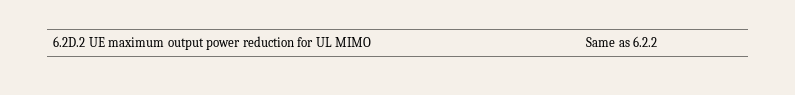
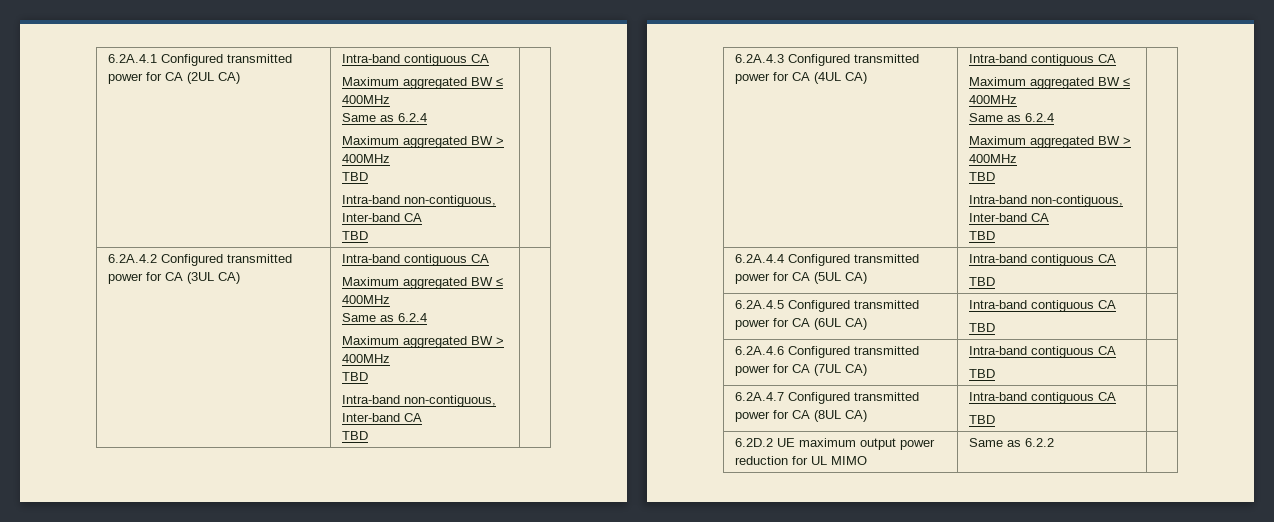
(53, 41) none -> [107,54,292,66] [107,72,240,84] [341,54,489,66] [341,77,503,89] [341,95,390,104] [341,113,427,122] [341,136,504,148] [341,154,390,163] [341,172,368,181] [341,195,496,207] [341,213,422,222] [341,231,368,240] [107,254,292,266] [107,272,240,284] [341,254,489,266] [341,277,503,289] [341,295,390,304] [341,313,427,322] [341,336,504,348] [341,354,390,363] [341,372,368,381] [341,395,496,407] [341,413,422,422] [341,431,368,440] [734,54,919,66] [734,72,867,84] [968,54,1116,66] [968,77,1130,89] [968,95,1017,104] [968,113,1054,122] [968,136,1131,148] [968,154,1017,163] [968,172,995,181] [968,195,1123,207] [968,213,1049,222] [968,231,995,240] [734,254,919,266] [734,272,867,284] [968,254,1116,266] [968,277,995,286] [734,300,919,312] [734,318,867,330] [968,300,1116,312] [968,323,995,332] [734,346,919,358] [734,364,867,376] [968,346,1116,358] [968,369,995,378] [734,392,919,404] [734,410,867,422] [968,392,1116,404] [968,415,995,424] 6.2A.4.1 Configured transmitted power for CA (2UL CA) | Intra-band contiguous CA // Maximum aggregated BW ≤ 400MHz // Same as 6.2.4 // Maximum aggregated BW > 400MHz // TBD // Intra-band non-contiguous, Inter-band CA // TBD | // 6.2A.4.2 Configured transmitted power for CA (3UL CA) | Intra-band contiguous CA // Maximum aggregated BW ≤ 400MHz // Same as 6.2.4 // Maximum aggregated BW > 400MHz // TBD // Intra-band non-contiguous, Inter-band CA // TBD | // 6.2A.4.3 Configured transmitted power for CA (4UL CA) | Intra-band contiguous CA // Maximum aggregated BW ≤ 400MHz // Same as 6.2.4 // Maximum aggregated BW > 400MHz // TBD // Intra-band non-contiguous, Inter-band CA // TBD | // 6.2A.4.4 Configured transmitted power for CA (5UL CA) | Intra-band contiguous CA // TBD | // 6.2A.4.5 Configured transmitted power for CA (6UL CA) | Intra-band contiguous CA // TBD | // 6.2A.4.6 Configured transmitted power for CA (7UL CA) | Intra-band contiguous CA // TBD | // 6.2A.4.7 Configured transmitted power for CA (8UL CA) | Intra-band contiguous CA // TBD | //

